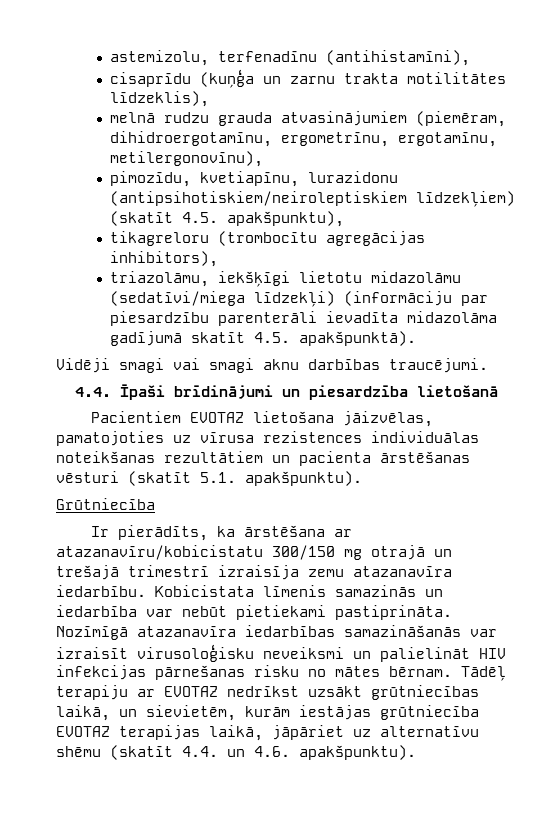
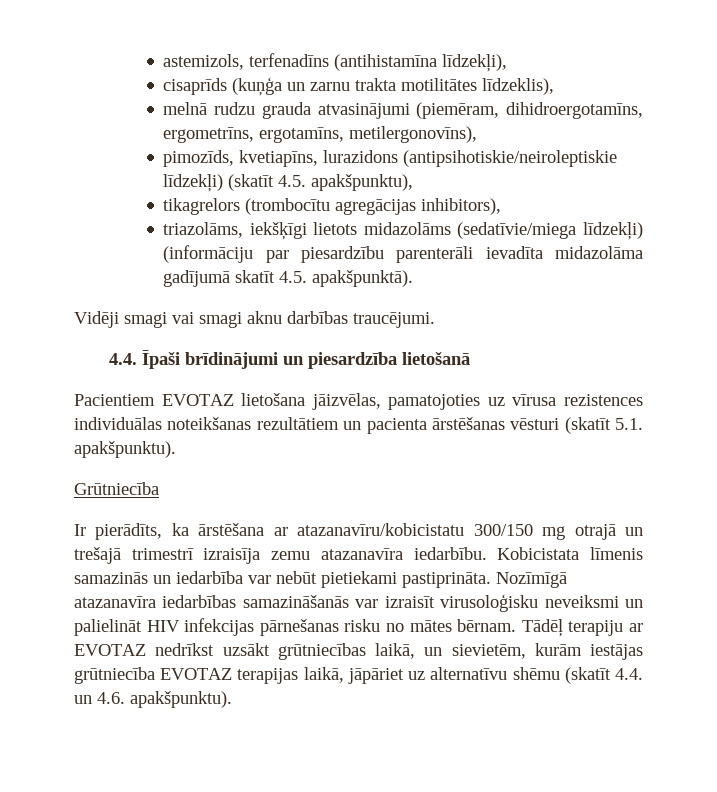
[109,50,470,66] [109,72,191,87] astemizolu, terfenadīnu (antihistamīni), // cisaprīdu -> [163,53,508,72] [163,78,228,95] astemizols, terfenadīns (antihistamīna līdzekļi), // cisaprīds
[280,111,506,127] [109,131,497,147] [109,151,263,167] [109,171,398,187] [109,191,515,207] atvasinājumiem (piemēram, dihidroergotamīnu, ergometrīnu, ergotamīnu, metilergonovīnu), // pimozīdu, kvetiapīnu, lurazidonu (antipsihotiskiem/neiroleptiskiem līdzekļiem) -> [317,102,644,119] [163,126,478,143] [163,150,618,167] [163,174,224,192] atvasinājumi (piemēram, dihidroergotamīns, ergometrīns, ergotamīns, metilergonovīns), // pimozīds, kvetiapīns, lurazidons (antipsihotiskie/neiroleptiskie līdzekļi)
[109,231,209,246] tikagreloru -> [163,198,241,215] tikagrelors
[109,271,461,287] [109,291,245,306] triazolāmu, iekšķīgi lietotu midazolāmu (sedatīvi/miega -> [163,222,577,240] triazolāms, iekšķīgi lietots midazolāms (sedatīvie/miega

